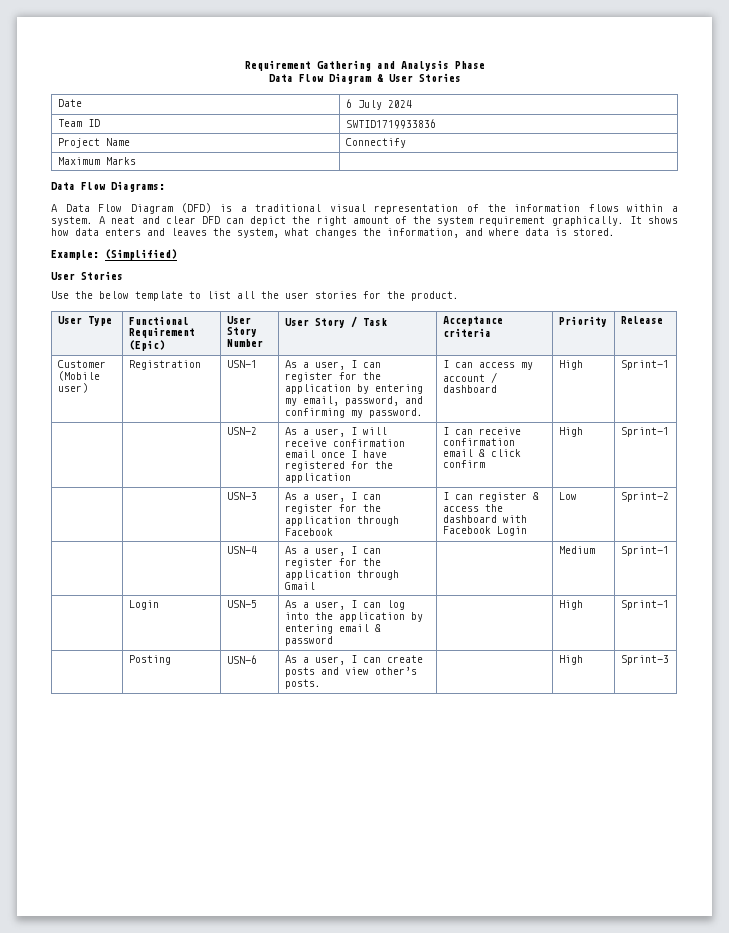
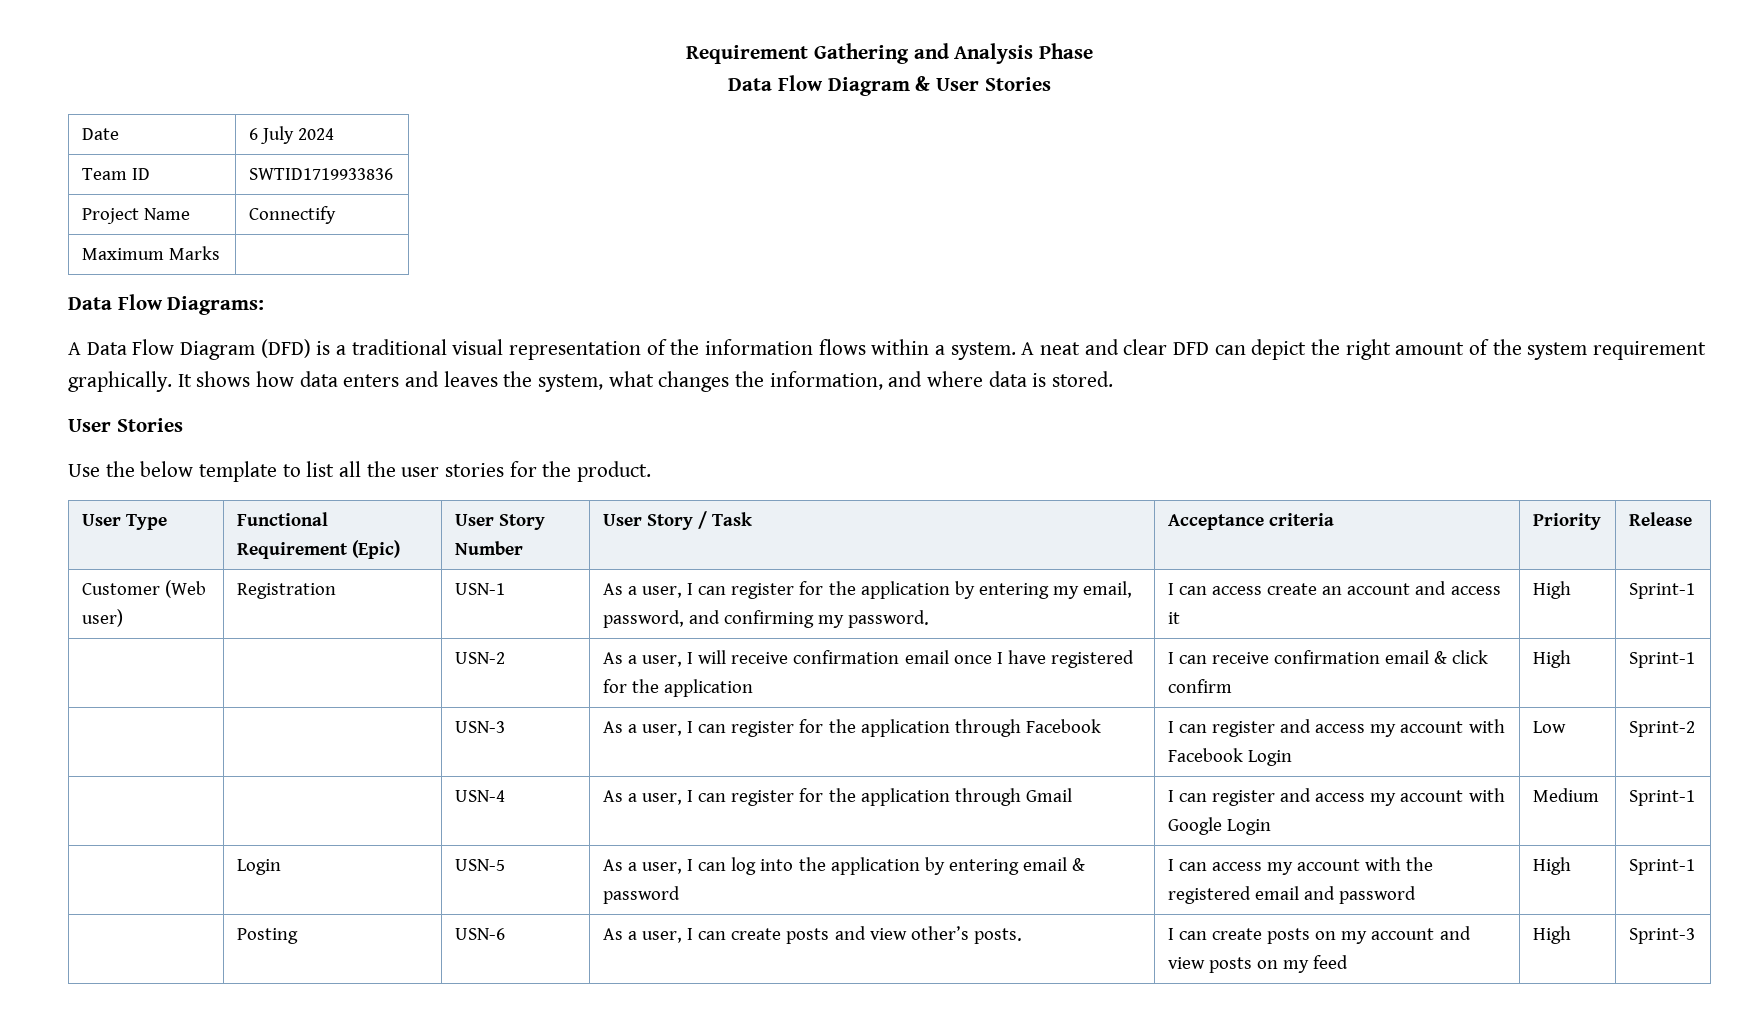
[51,249,177,260] // Example: (Simplified) -> (1114, 379) none
[57,371,100,381] (Mobile -> [164,580,206,598] (Web
[520,362,533,370] [442,372,497,383] [442,385,497,393] my account / dashboard -> [1267,581,1501,595] [1167,612,1180,624] create an account and access it
[532,492,539,500] [442,504,503,512] [442,515,497,523] & access the dashboard -> [1280,719,1464,737] and access my account
(315, 586) none -> [1167,788,1505,806] [1167,817,1271,835] I can register and access my account with Google Login
(333, 641) none -> [1167,857,1434,875] [1167,886,1417,904] I can access my account with the registered email and password
(321, 684) none -> [1167,926,1471,944] [1167,955,1349,973] I can create posts on my account and view posts on my feed

